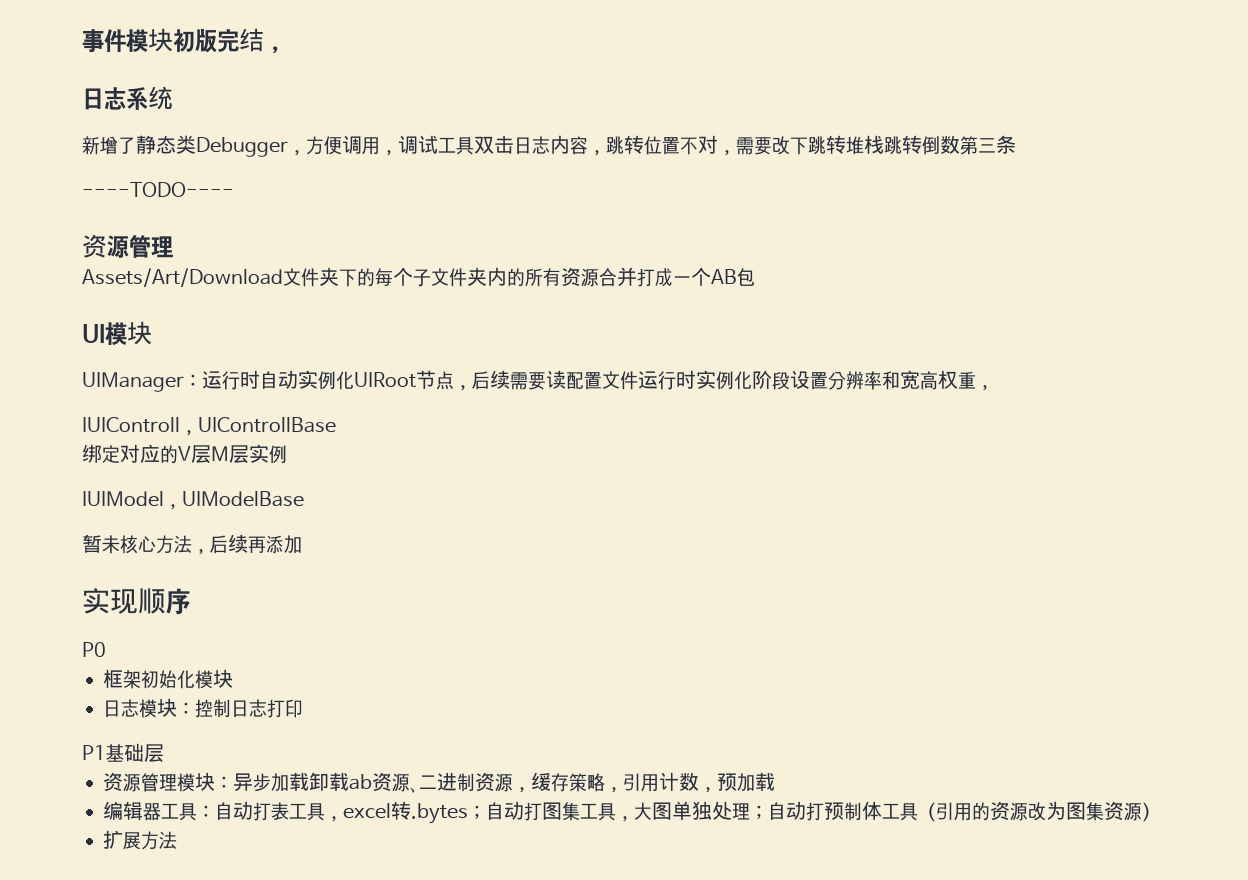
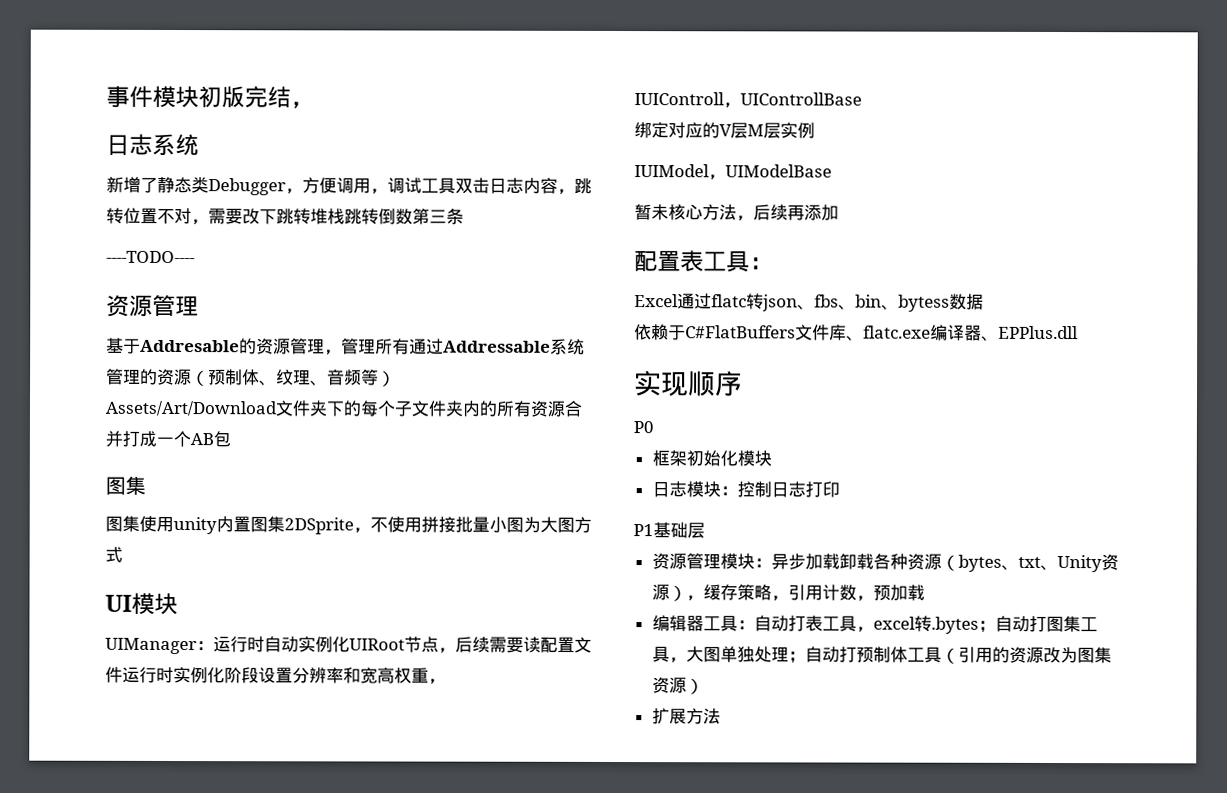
(173, 247) none -> [106,337,585,356] [106,368,396,387] // 基于Addresable的资源管理，管理所有通过Addressable系统管理的资源（预制体、纹理、音频等）
(755, 277) none -> [105,475,146,495] [105,515,592,535] [105,546,123,563] // 图集 // 图集使用unity内置图集2DSprite，不使用拼接批量小图为大图方式
(302, 544) none -> [634,250,773,273] [634,293,984,312] [634,324,1079,341] // 配置表工具： // Excel通过flatc转json、fbs、bin、bytess数据 // 依赖于C#FlatBuffers文件库、flatc.exe编译器、EPPlus.dll
[349,772,514,793] ab资源、二进制资源 -> [872,553,1119,573] [651,584,687,602] 各种资源（bytes、txt、Unity资源）

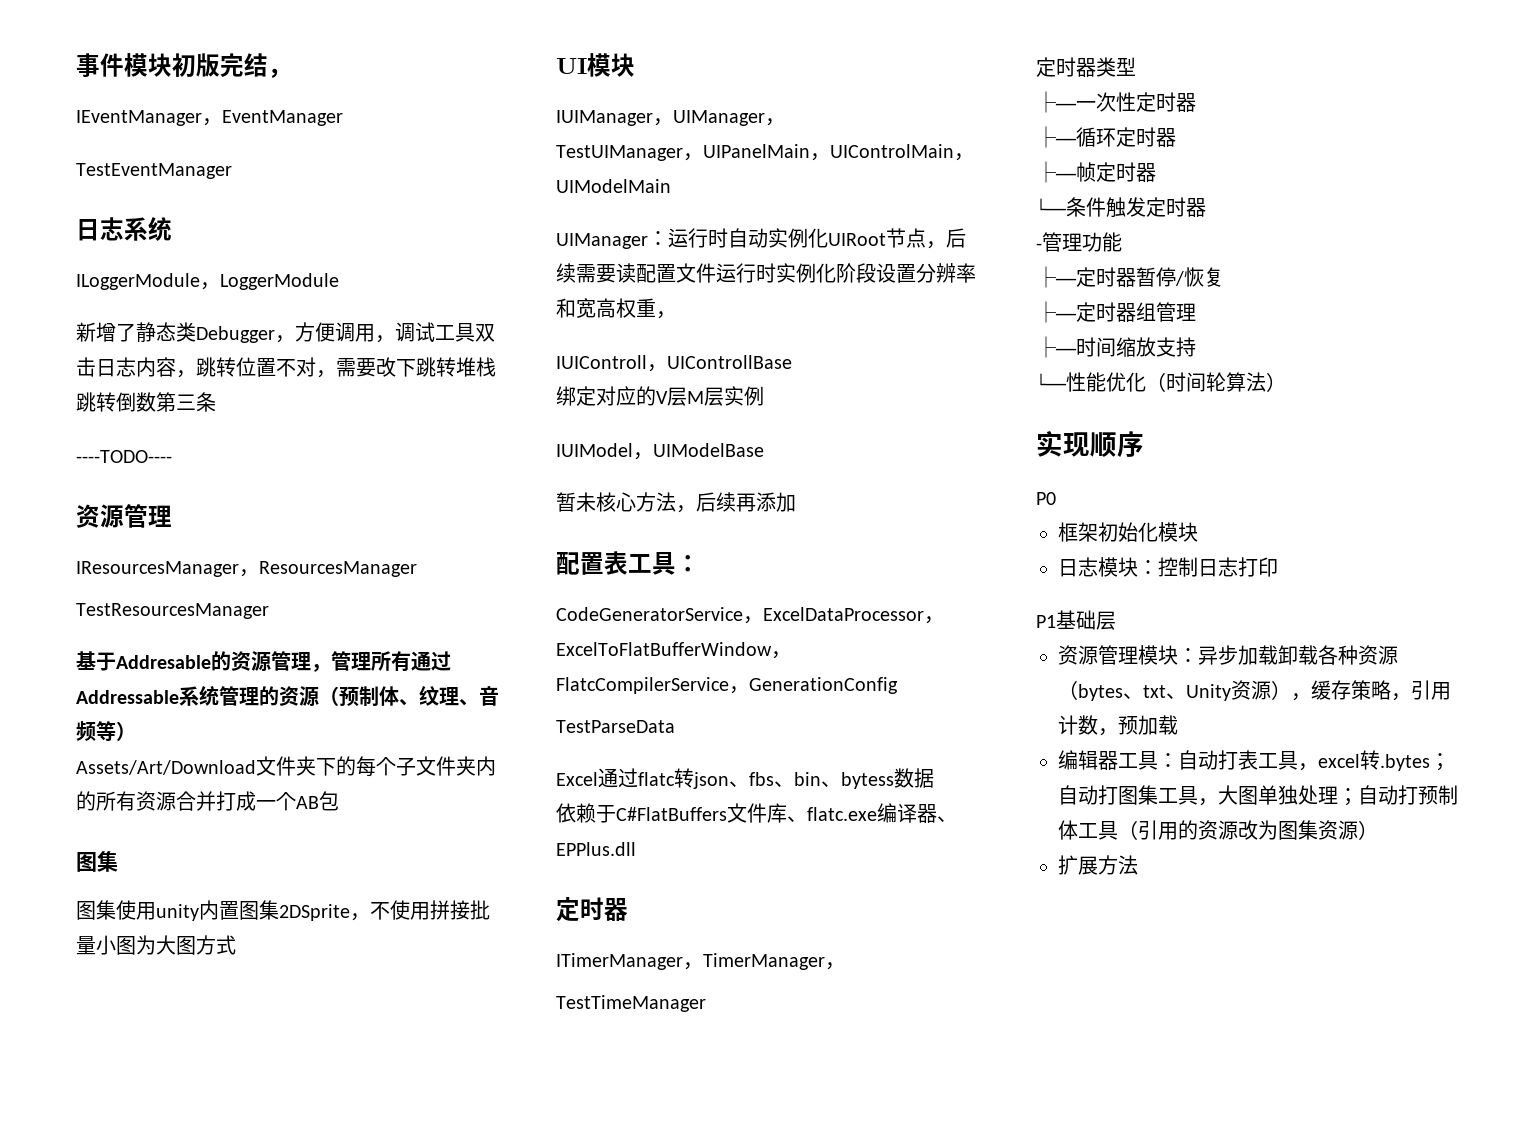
(314, 105) none -> [76,110,343,126] [76,163,232,179] // IEventManager，EventManager // TestEventManager
(199, 145) none -> [76,273,339,290] // ILoggerModule，LoggerModule
(199, 306) none -> [76,561,417,577] [76,603,269,619] // IResourcesManager，ResourcesManager // TestResourcesManager
(178, 604) none -> [556,110,785,126] [556,144,974,161] [556,179,671,193] // IUIManager，UIManager， // TestUIManager，UIPanelMain，UIControlMain，UIModelMain
(773, 263) none -> [556,607,944,624] [556,642,791,659] [556,677,898,694] [556,720,675,733] // CodeGeneratorService，ExcelDataProcessor，ExcelToFlatBufferWindow，FlatcCompilerService，GenerationConfig // TestParseData
(1079, 332) none -> [556,897,628,922] [556,953,845,970] [556,995,706,1012] [1036,57,1136,77] [1036,91,1196,113] [1036,126,1176,148] [1036,161,1156,183] [1036,197,1206,218] [1036,232,1122,252] [1036,266,1224,288] [1036,301,1196,323] [1036,336,1196,358] [1036,372,1286,392] // 定时器 // ITimerManager，TimerManager， // TestTimeManager // 定时器类型 // ├──一次性定时器 // ├──循环定时器 // ├──帧定时器 // └──条件触发定时器 // -管理功能 // ├──定时器暂停/恢复 // ├──定时器组管理 // ├──时间缩放支持 // └──性能优化（时间轮算法）

